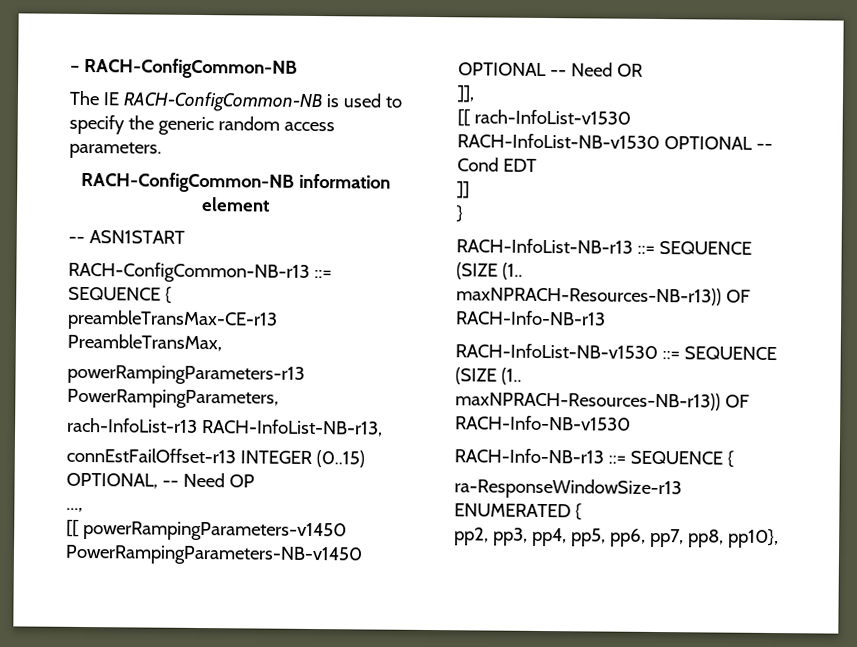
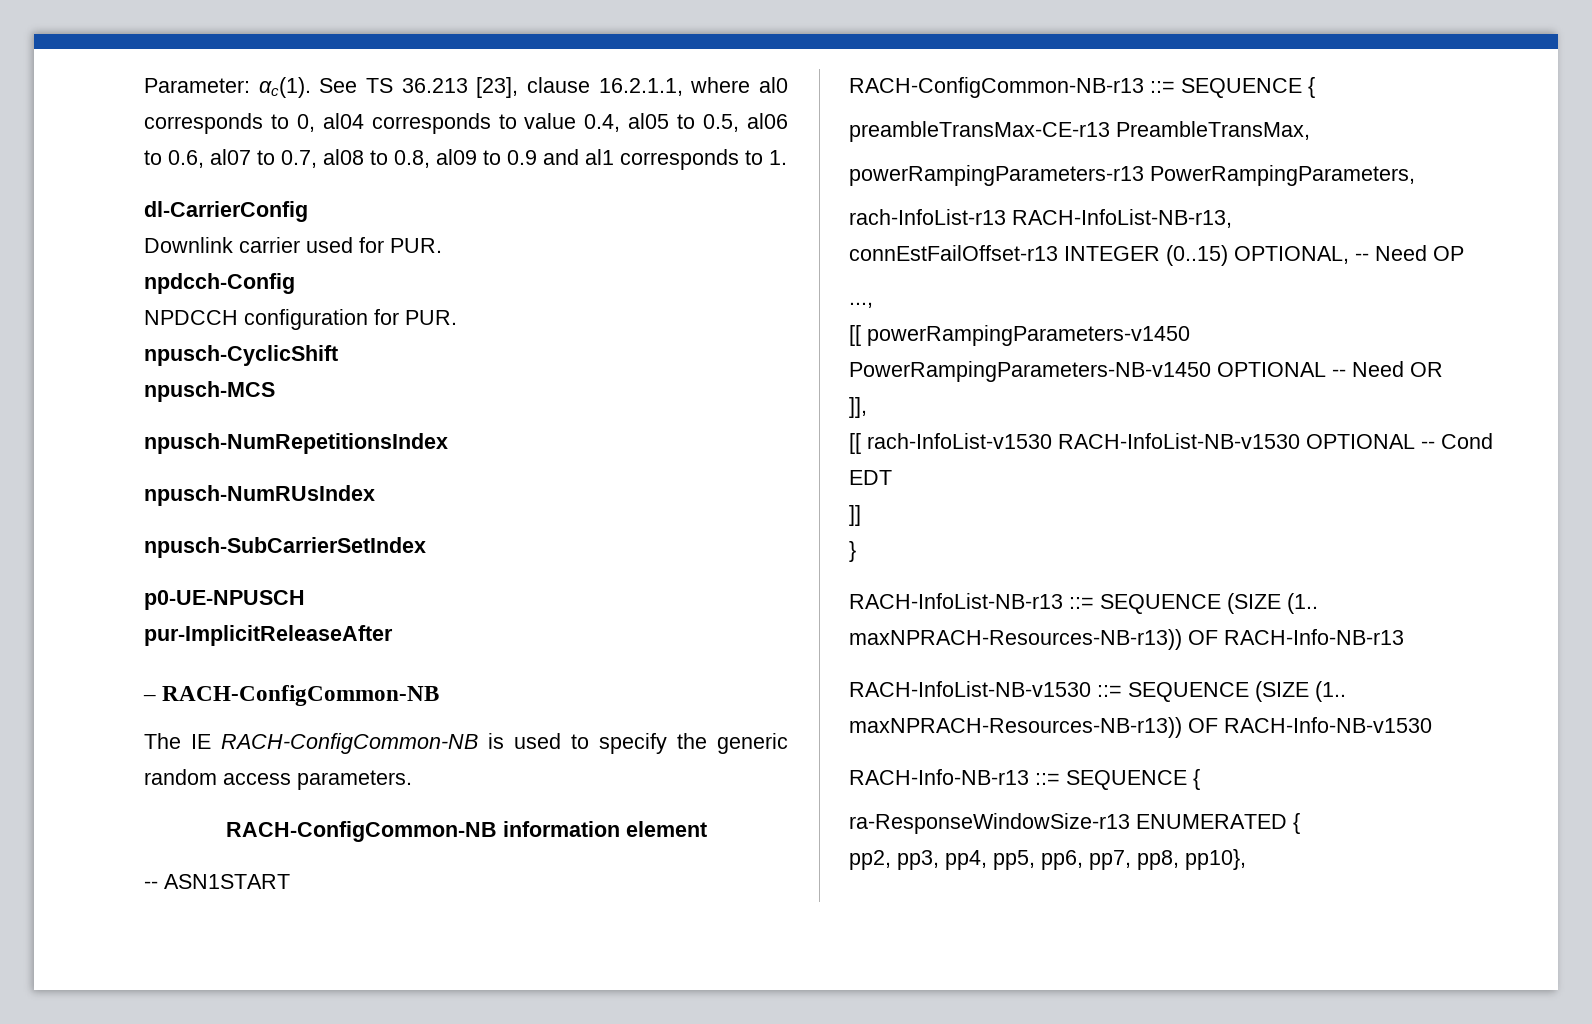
(70, 68) none -> [144,77,788,98] [144,113,788,134] [144,149,787,170] [144,201,308,222] [144,237,442,253] [144,273,295,294] [144,309,457,330] [144,345,338,366] [144,381,275,402] [144,433,448,454] [144,485,375,506] [144,537,426,558] [144,590,305,610] [144,625,393,646] Parameter: αc(1). See TS 36.213 [23], clause 16.2.1.1, where al0 corresponds to 0, al04 corresponds to value 0.4, al05 to 0.5, al06 to 0.6, al07 to 0.7, al08 to 0.8, al09 to 0.9 and al1 corresponds to 1. // dl-CarrierConfig // Downlink carrier used for PUR. // npdcch-Config // NPDCCH configuration for PUR. // npusch-CyclicShift // npusch-MCS // npusch-NumRepetitionsIndex // npusch-NumRUsIndex // npusch-SubCarrierSetIndex // p0-UE-NPUSCH // pur-ImplicitReleaseAfter //

